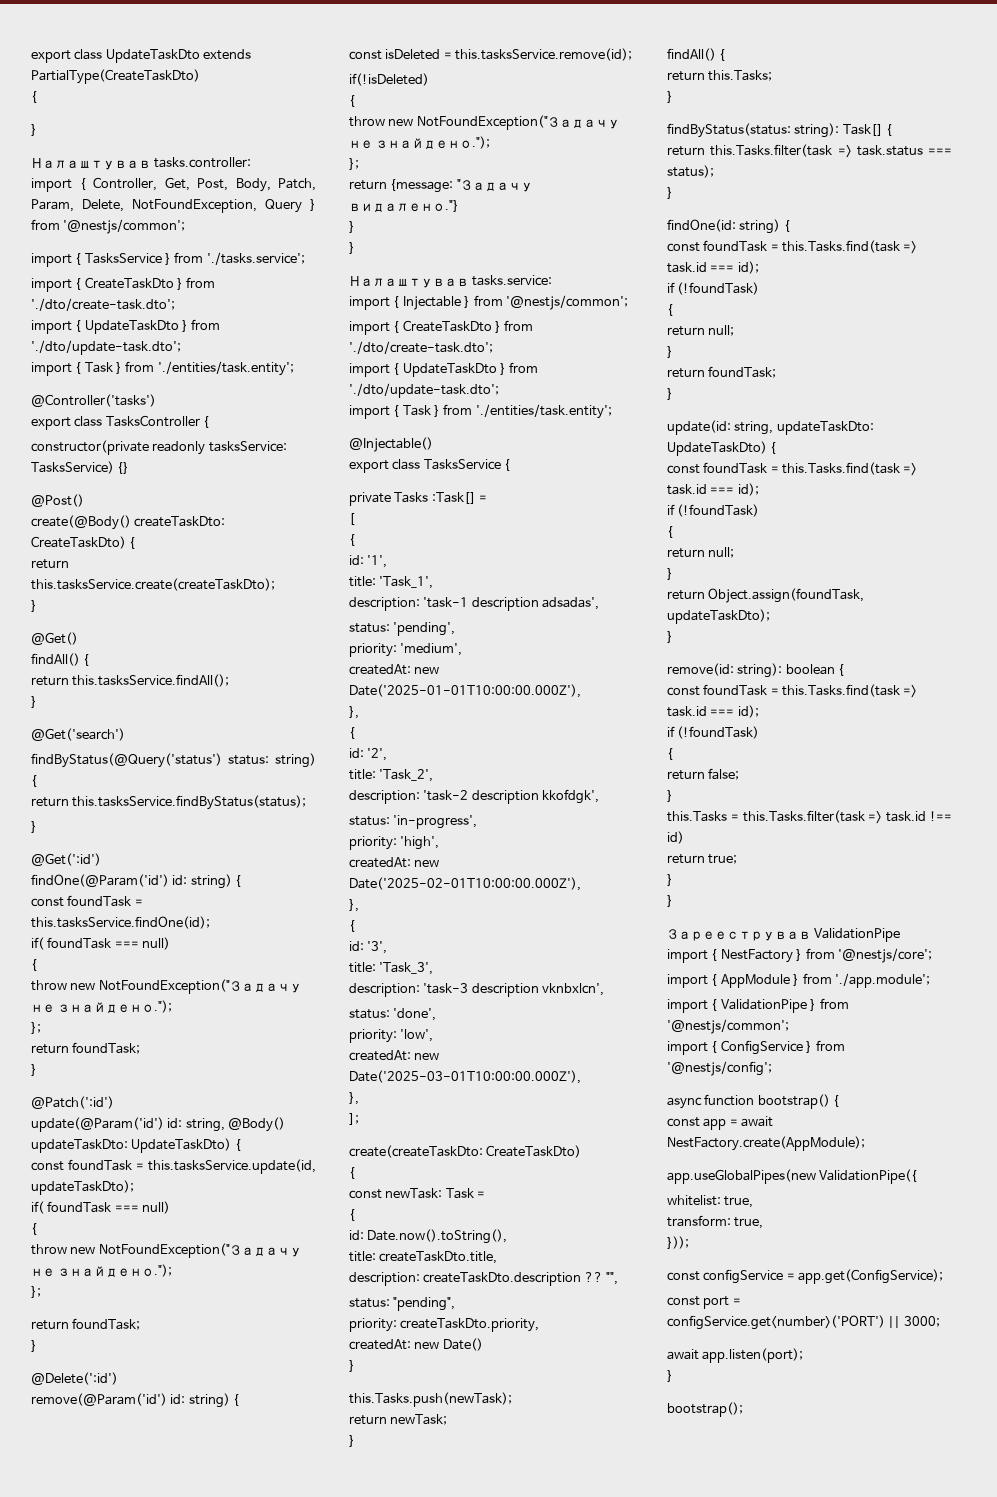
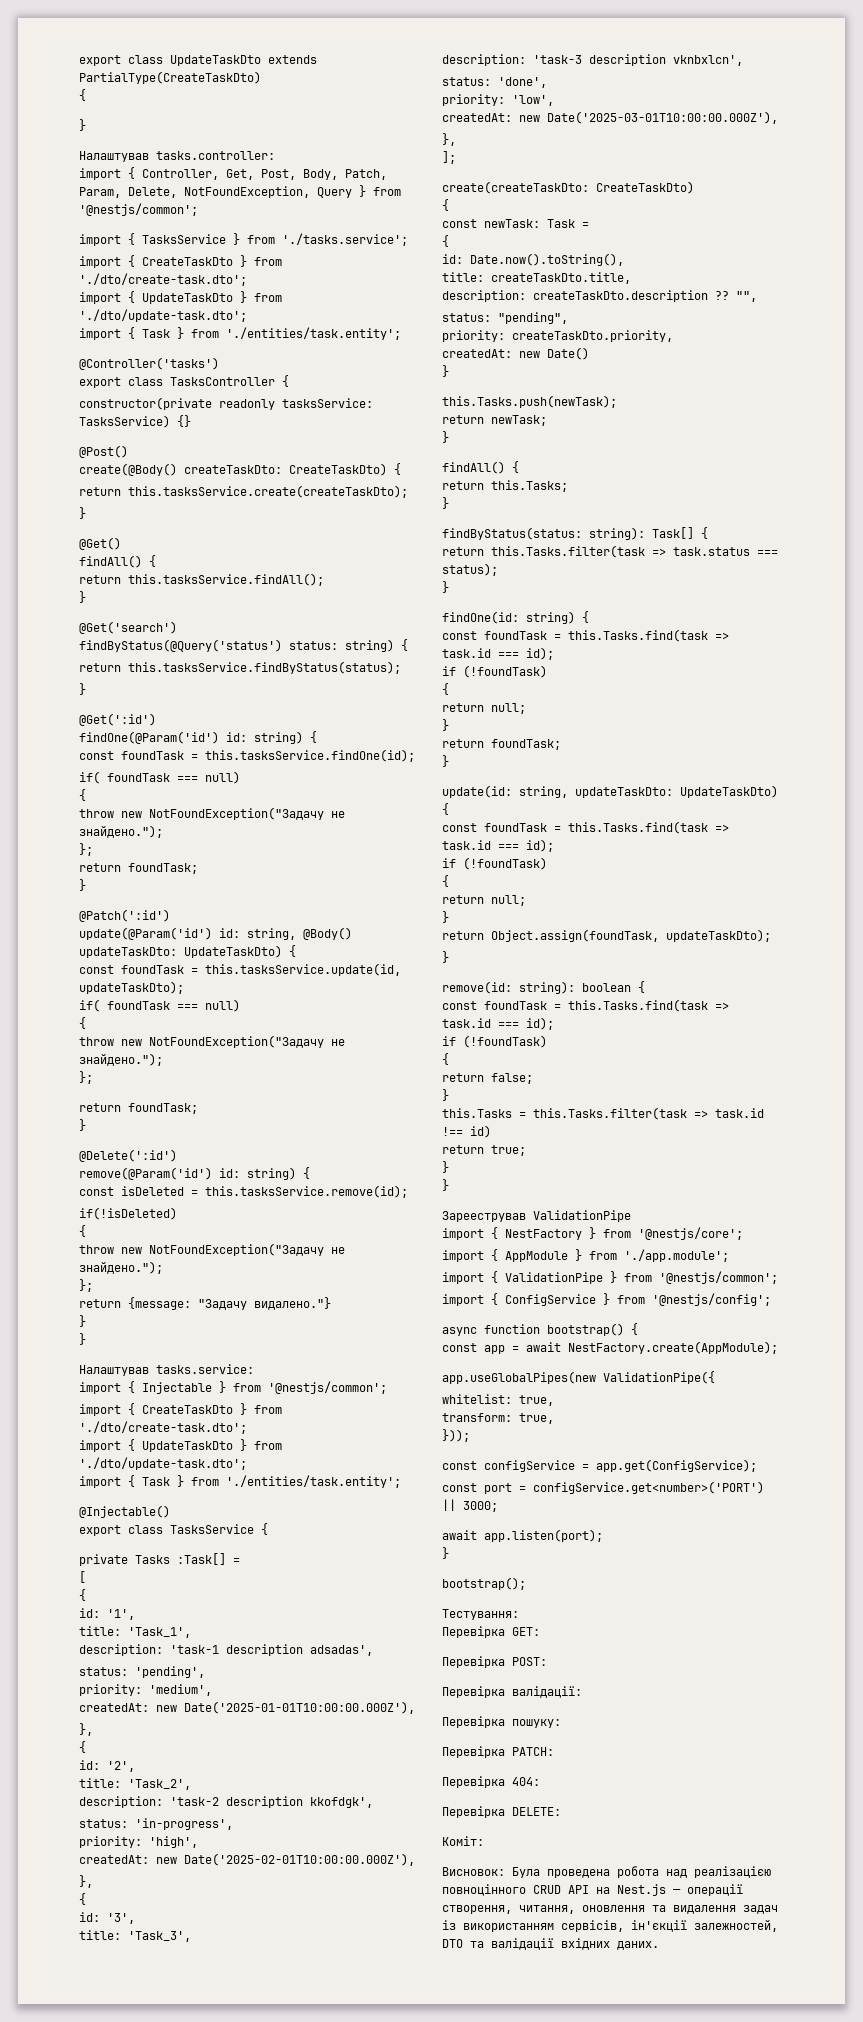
(743, 1409) none -> [442,1609,519,1620] [442,1626,540,1638] [442,1656,547,1668] [442,1686,582,1698] [442,1716,561,1728] [442,1746,554,1758] [442,1776,540,1788] [442,1806,561,1818] [442,1836,484,1846] [442,1866,771,1878] [442,1884,743,1896] [442,1905,778,1914] [442,1919,778,1932] [442,1938,659,1950] // Тестування: // Перевірка GET: // Перевірка POST: // Перевірка валідації: // Перевірка пошуку: // Перевірка PATCH: // Перевірка 404: // Перевірка DELETE: // Коміт: // Висновок: Була проведена робота над реалізацією повноцінного CRUD API на Nest.js — операції створення, читання, оновлення та видалення задач із використанням сервісів, ін'єкції залежностей, DTO та валідації вхідних даних.

